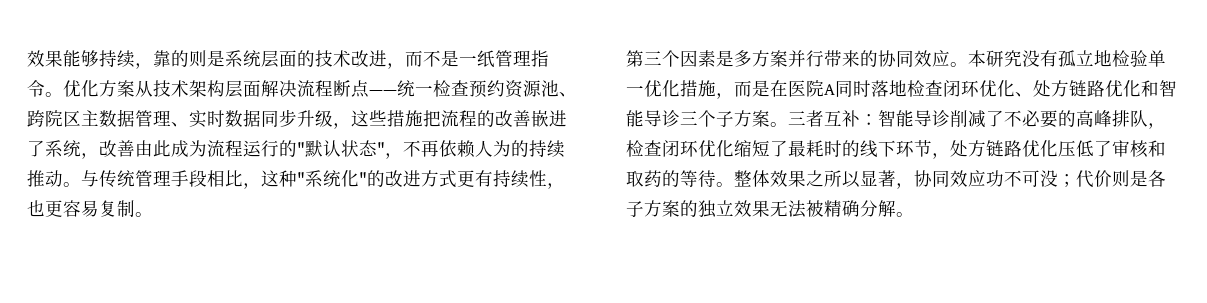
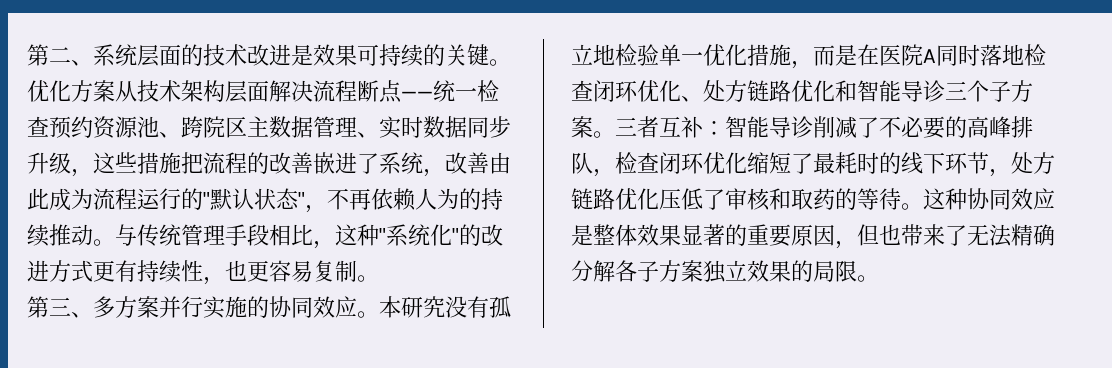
[27,50,225,69] 效果能够持续，靠的则是 -> [27,44,93,66] 第二、
[387,50,549,69] [27,80,45,97] ，而不是一纸管理指令 -> [291,44,489,67] 是效果可持续的关键
[662,50,734,67] 个因素是 -> [71,312,93,318] 、
[824,50,860,67] 带来 -> [203,296,247,319] 实施
[734,170,1148,189] 整体效果之所以显著，协同效应功不可没；代价则是 -> [923,188,1055,210] [571,224,1055,249] [571,260,615,282] 这种协同效应是整体效果显著的重要原因，但也带来了无法精确分解
[680,200,698,217] 的 -> (703, 271) none
[770,200,896,218] 无法被精确分解 -> [791,260,857,282] 的局限

